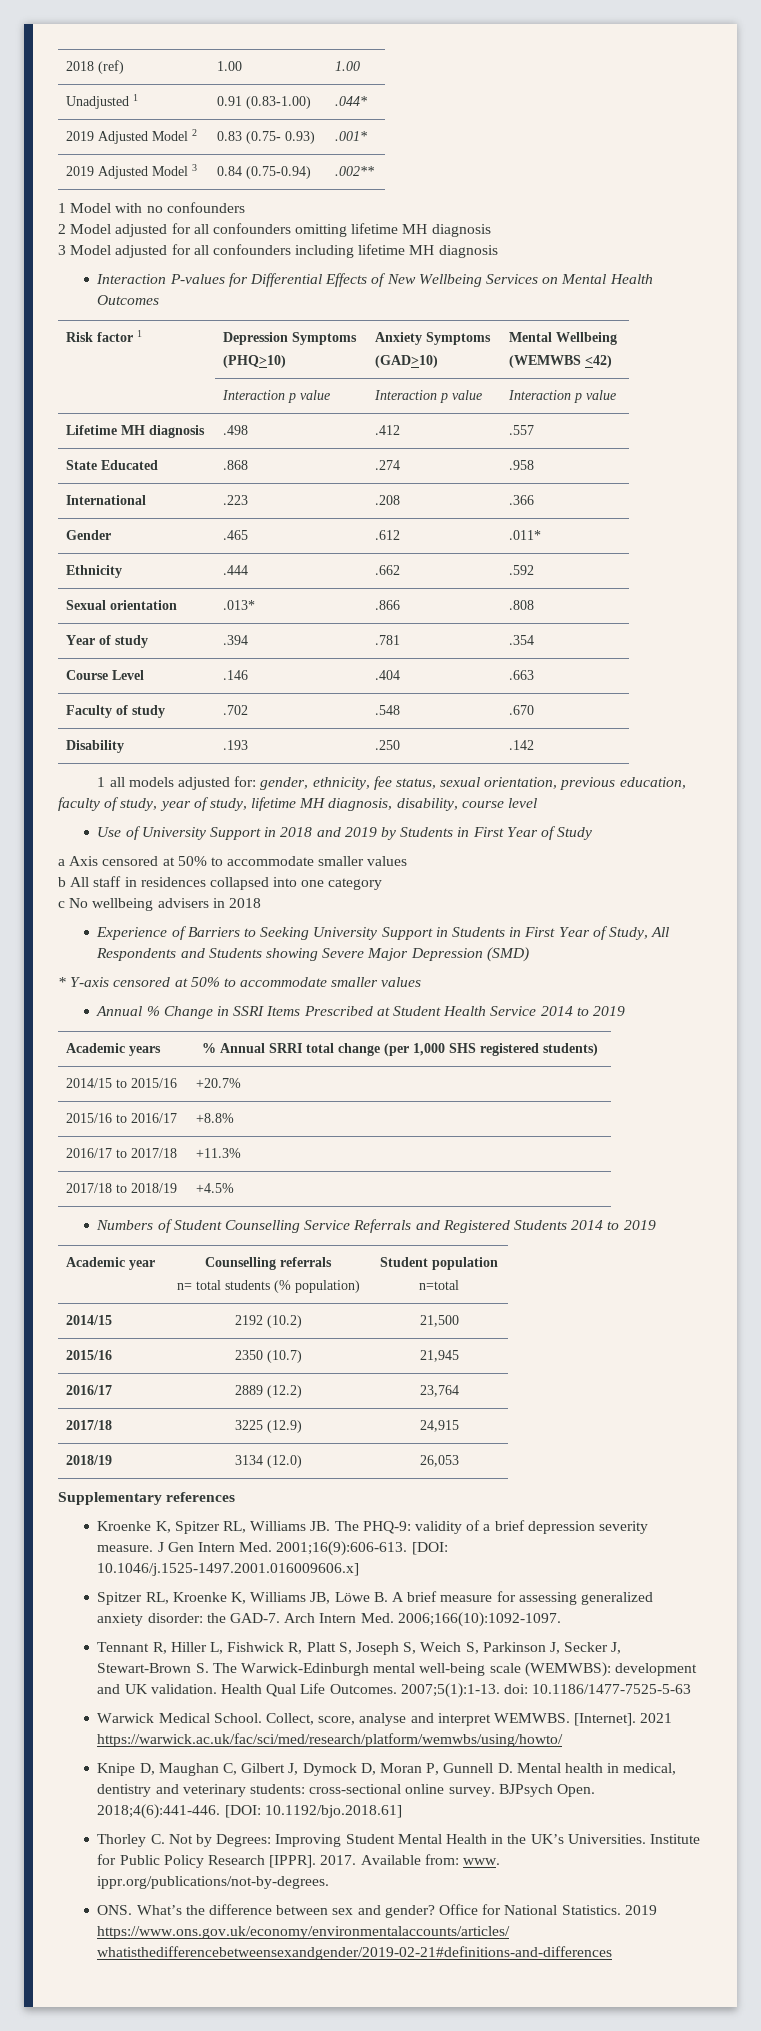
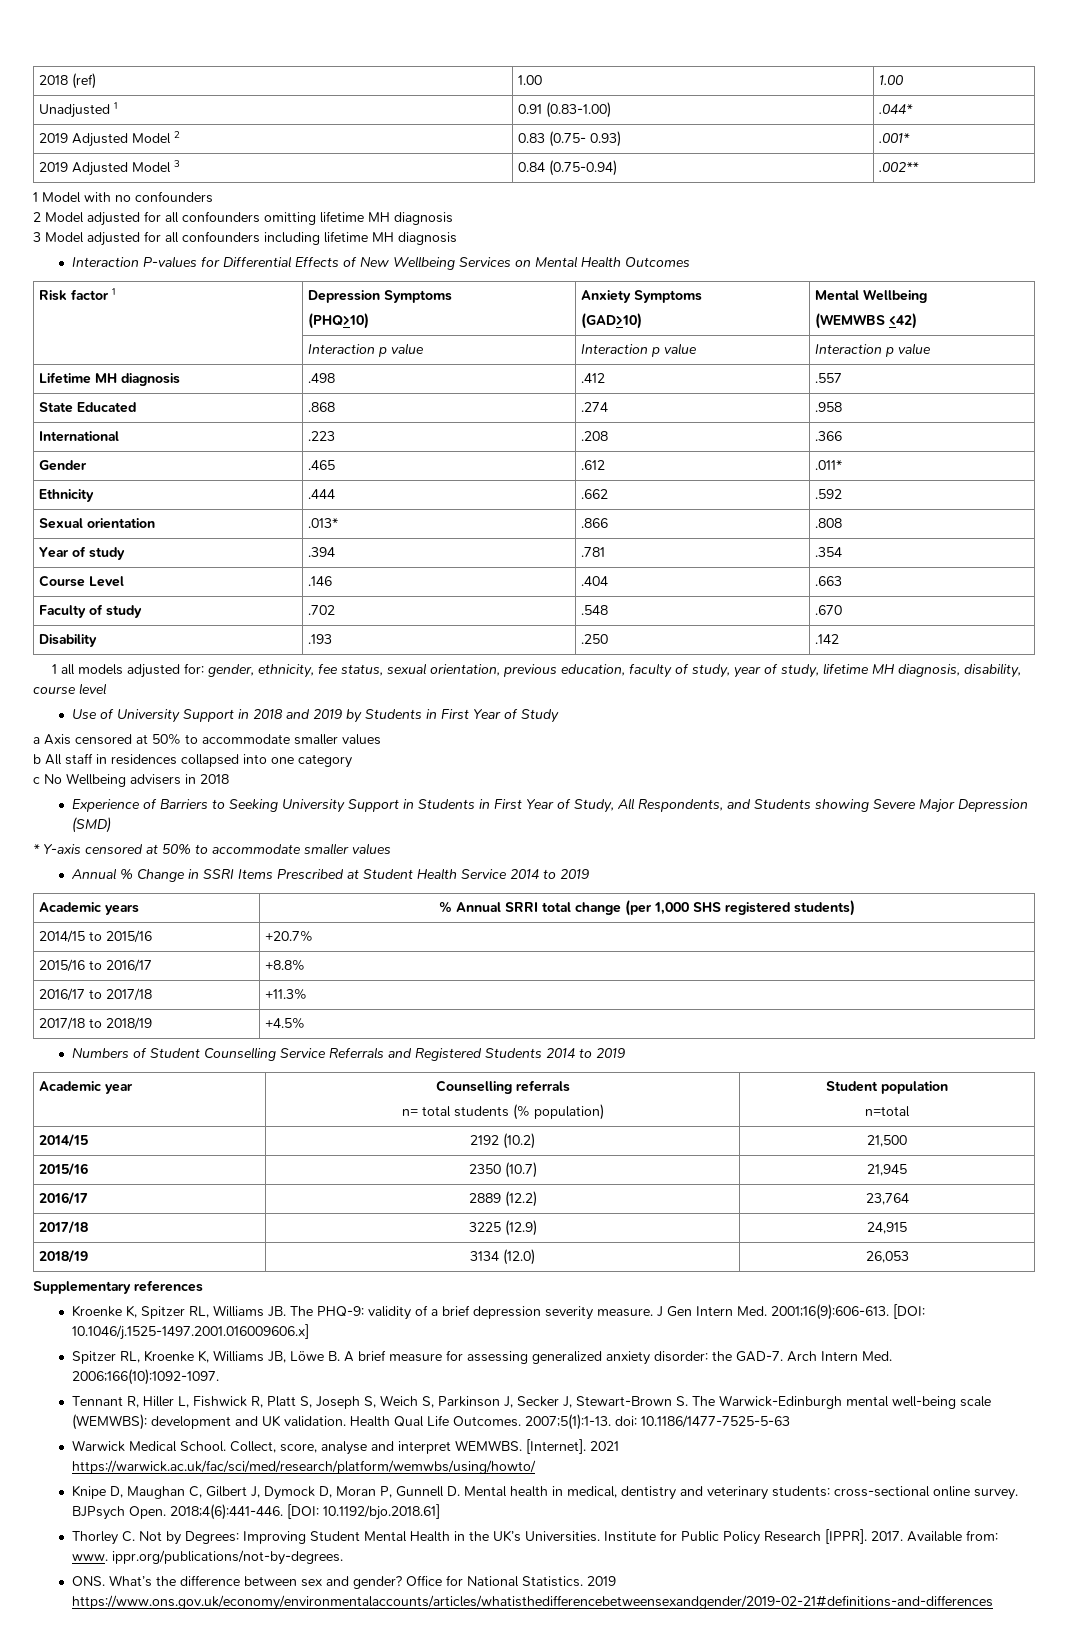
[92,898,154,911] wellbeing -> [66,773,126,787] Wellbeing
[96,948,177,961] Respondents -> [637,799,723,812] Respondents,

